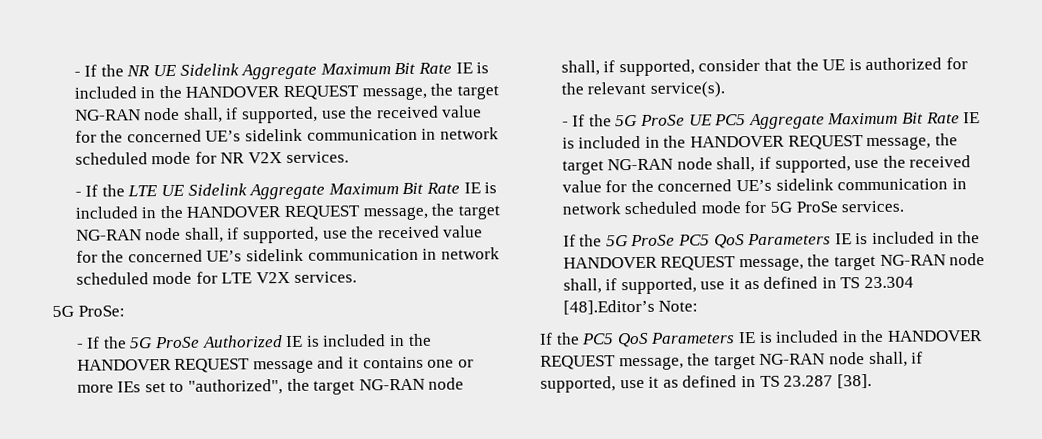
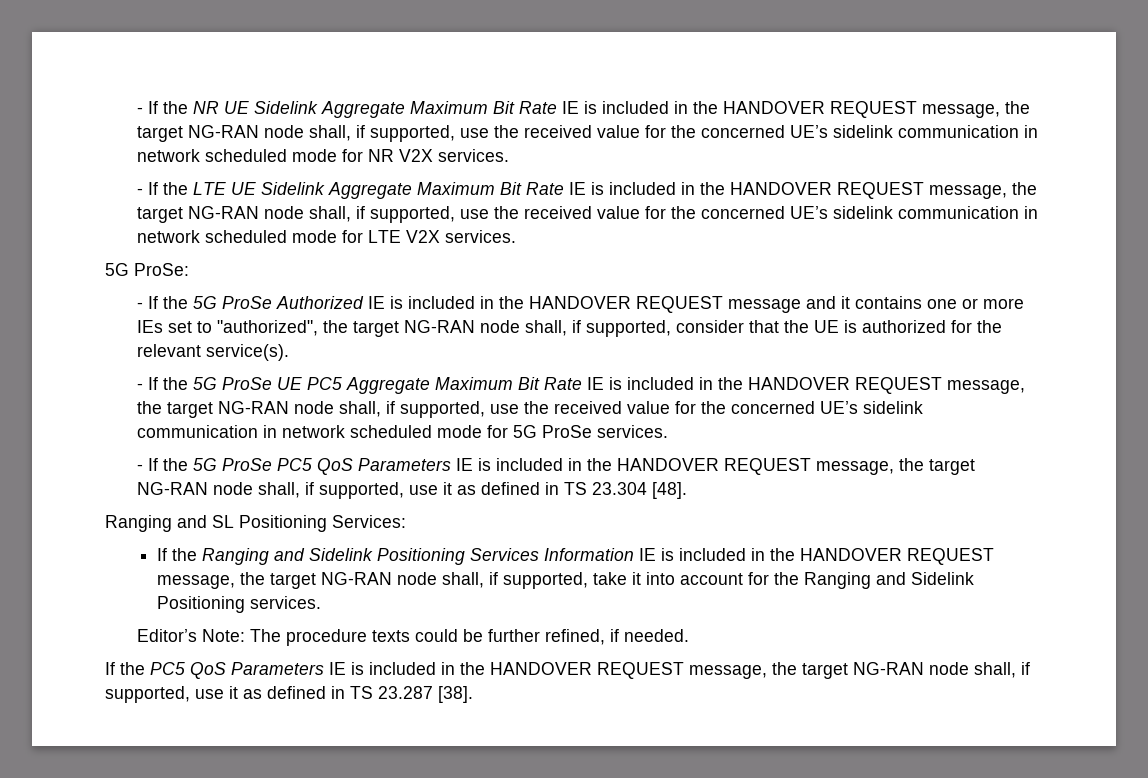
(905, 206) none -> [137,464,144,471] -
[562,299,699,315] [48].Editor’s Note: -> [652,482,688,499] [105,515,406,532] [156,548,994,565] [156,572,974,589] [156,596,321,613] [137,629,690,646] [48]. // Ranging and SL Positioning Services: // If the Ranging and Sidelink Positioning Services Information IE is included in the HANDOVER REQUEST message, the target NG-RAN node shall, if supported, take it into account for the Ranging and Sidelink Positioning services. // Editor’s Note: The procedure texts could be further refined, if needed.

